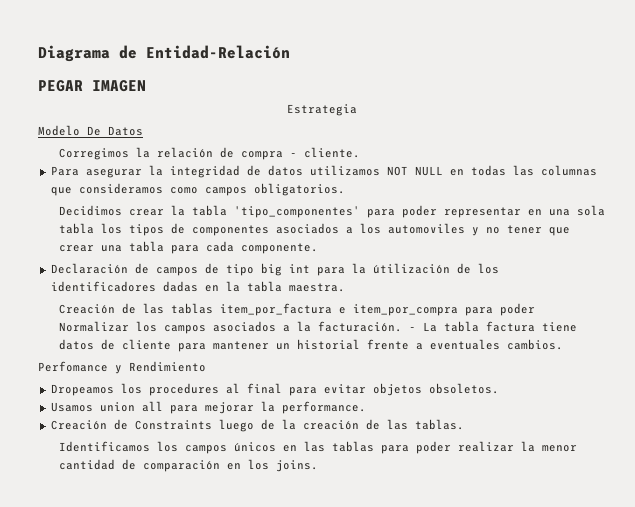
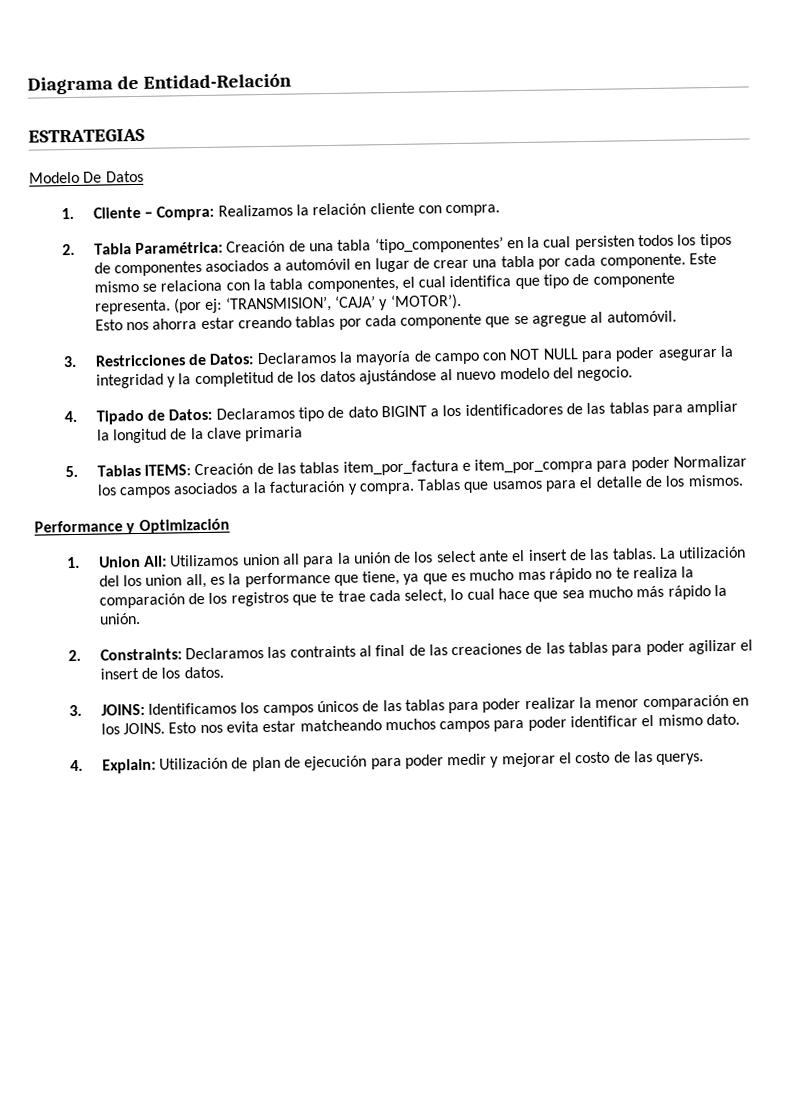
[38,80,146,92] [287,104,357,116] PEGAR IMAGEN // Estrategia -> [28,128,145,143] ESTRATEGIAS
[59,147,361,160] [50,165,597,178] [50,183,345,196] [59,205,606,218] [59,223,95,234] Corregimos la relación de compra - cliente. // Para asegurar la integridad de datos utilizamos NOT NULL en todas las columnas que consideramos como campos obligatorios. // Decidimos crear la tabla 'tipo_componentes' para poder representar en una sola tabla -> [60,202,501,221] [61,234,675,256] 1. Cliente – Compra: Realizamos la relación cliente con compra. // 2. Tabla Paramétrica: Creación de una tabla ‘tipo_componentes’ en la cual persisten todos
[360,223,571,236] los automoviles y no tener que -> [284,257,430,273] automóvil en lugar de
[171,245,200,254] para -> [538,258,562,270] por
[50,263,499,276] [50,281,345,292] // Declaración de campos de tipo big int para la útilización de los identificadores dadas en la tabla maestra. // -> [689,252,718,265] [93,272,675,293] [94,293,462,315] [94,310,677,331] [62,345,734,368] [95,366,634,389] [63,400,739,425] [96,426,304,444] [64,464,191,478] Este mismo se relaciona con la tabla componentes, el cual identifica que tipo de componente representa. (por ej: ‘TRANSMISION’, ‘CAJA’ y ‘MOTOR’). // Esto nos ahorra estar creando tablas por cada componente que se agregue al automóvil. // 3. Restricciones de Datos: Declaramos la mayoría de campo con NOT NULL para poder asegurar la integridad y la completitud de los datos ajustándose al nuevo modelo del negocio. // 4. Tipado de Datos: Declaramos tipo de dato BIGINT a los identificadores de las tablas para ampliar la longitud de la clave primaria // 5. Tablas ITEMS:
[318,321,578,332] [59,339,564,352] [38,361,206,374] [50,383,499,396] [50,401,366,414] [50,419,464,432] facturación. - La tabla factura tiene datos de cliente para mantener un historial frente a eventuales cambios. // Perfomance y Rendimiento // Dropeamos los procedures al final para evitar objetos obsoletos. // Usamos union all para mejorar la performance. // Creación de Constraints luego de la creación de las tablas. // -> [269,474,744,495] [34,518,230,535] [66,546,747,569] [98,566,695,589] [98,584,728,609] [98,612,141,625] [67,639,754,662] [99,666,224,680] [68,703,145,717] facturación y compra. Tablas que usamos para el detalle de los mismos. // Performance y Optimización // 1. Union All: Utilizamos union all para la unión de los select ante el insert de las tablas. La utilización del los union all, es la performance que tiene, ya que es mucho mas rápido no te realiza la comparación de los registros que te trae cada select, lo cual hace que sea mucho más rápido la unión. // 2. Constraints: Declaramos las contraints al final de las creaciones de las tablas para poder agilizar el insert de los datos. // 3. JOINS:
[283,445,298,452] en -> [362,700,380,712] de
[59,459,137,470] cantidad de -> (640, 703) none
[276,460,319,472] joins. -> [122,713,741,735] [69,751,705,774] JOINS. Esto nos evita estar matcheando muchos campos para poder identificar el mismo dato. // 4. Explain: Utilización de plan de ejecución para poder medir y mejorar el costo de las querys.

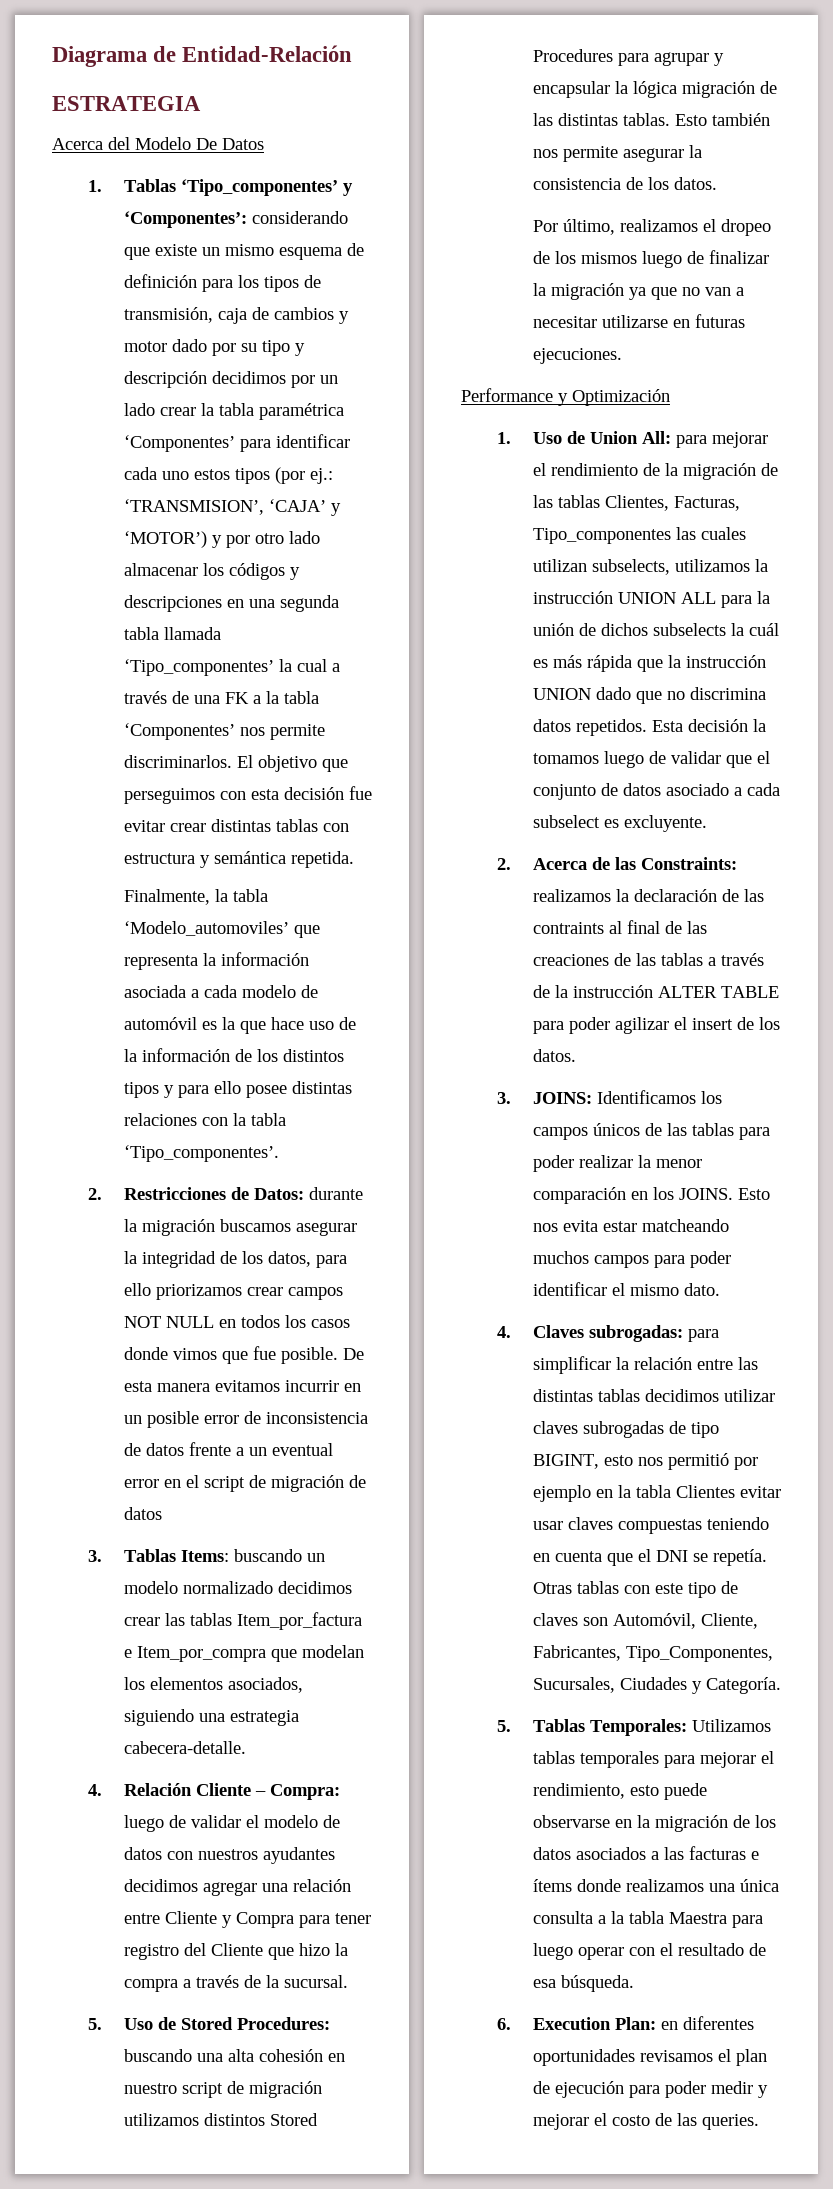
[28,128,145,143] ESTRATEGIAS // -> [52,96,201,111] [52,137,130,150] ESTRATEGIA // Acerca del
[92,202,501,221] [61,233,732,256] [93,252,718,277] [93,272,675,293] [94,293,462,315] [94,310,677,331] [62,345,734,368] [95,366,634,389] [63,400,739,425] [96,426,304,444] [64,455,748,478] [96,474,744,499] [34,518,230,535] [66,546,747,569] [98,566,695,589] [98,584,728,609] [98,612,141,625] [67,647,264,662] Cliente – Compra: Realizamos la relación cliente con compra. // 2. Tabla Paramétrica: Creación de una tabla ‘tipo_componentes’ en la cual persisten todos los tipos de componentes asociados a automóvil en lugar de crear una tabla por cada componente. Este mismo se relaciona con la tabla componentes, el cual identifica que tipo de componente representa. (por ej: ‘TRANSMISION’, ‘CAJA’ y ‘MOTOR’). // Esto nos ahorra estar creando tablas por cada componente que se agregue al automóvil. // 3. Restricciones de Datos: Declaramos la mayoría de campo con NOT NULL para poder asegurar la integridad y la completitud de los datos ajustándose al nuevo modelo del negocio. // 4. Tipado de Datos: Declaramos tipo de dato BIGINT a los identificadores de las tablas para ampliar la longitud de la clave primaria // 5. Tablas ITEMS: Creación de las tablas item_por_factura e item_por_compra para poder Normalizar los campos asociados a la facturación y compra. Tablas que usamos para el detalle de los mismos. // Performance y Optimización // 1. Union All: Utilizamos union all para la unión de los select ante el insert de las tablas. La utilización del los union all, es la performance que tiene, ya que es mucho mas rápido no te realiza la comparación de los registros que te trae cada select, lo cual hace que sea mucho más rápido la unión. // 2. Constraints: Declaramos -> [123,179,353,196] [123,211,348,228] [123,243,364,260] [123,274,321,292] [123,307,349,324] [123,339,305,356] [123,371,338,388] [123,403,344,420] [123,434,350,452] [123,467,333,484] [123,499,341,516] [123,531,320,548] [123,563,300,580] [123,595,339,612] [123,627,221,640] [123,659,340,676] [123,691,319,704] [123,723,325,740] [123,755,348,772] [123,786,372,804] [123,819,349,832] [123,851,354,868] [123,889,268,905] [123,921,320,938] [123,952,309,970] [123,985,318,998] [123,1017,356,1034] [123,1048,344,1062] [123,1081,352,1098] [123,1113,286,1126] [123,1145,279,1162] [87,1187,363,1200] [123,1219,357,1236] [123,1251,347,1268] [123,1283,343,1300] [123,1315,350,1328] [123,1346,364,1364] [123,1380,361,1392] [123,1411,368,1428] [123,1442,333,1456] [123,1475,366,1492] [123,1507,162,1520] [87,1549,325,1562] [123,1581,352,1594] [123,1612,362,1630] [123,1645,364,1662] [123,1677,303,1693] [123,1709,299,1726] [123,1741,246,1754] [87,1783,340,1800] [123,1815,340,1832] [123,1847,335,1864] [123,1879,351,1896] [123,1911,371,1928] [123,1943,348,1960] [123,1975,348,1992] [87,2017,330,2030] [123,2049,345,2062] [123,2081,322,2098] [123,2113,318,2126] [532,49,724,66] [532,81,777,98] [532,113,770,126] [532,145,702,162] [532,177,717,190] [532,219,771,236] [532,250,769,268] [532,283,744,300] [532,314,745,328] [532,348,622,364] [461,388,670,406] [496,431,768,448] [532,463,778,480] [532,495,740,511] [532,527,746,544] [532,559,768,575] [532,591,770,608] [532,623,779,636] [532,655,766,672] [532,687,766,704] [532,719,766,736] [532,751,770,768] [532,783,780,800] [532,815,707,832] [496,857,737,870] [532,889,739,902] Tablas ‘Tipo_componentes’ y ‘Componentes’: considerando que existe un mismo esquema de definición para los tipos de transmisión, caja de cambios y motor dado por su tipo y descripción decidimos por un lado crear la tabla paramétrica ‘Componentes’ para identificar cada uno estos tipos (por ej.: ‘TRANSMISION’, ‘CAJA’ y ‘MOTOR’) y por otro lado almacenar los códigos y descripciones en una segunda tabla llamada ‘Tipo_componentes’ la cual a través de una FK a la tabla ‘Componentes’ nos permite discriminarlos. El objetivo que perseguimos con esta decisión fue evitar crear distintas tablas con estructura y semántica repetida. // Finalmente, la tabla ‘Modelo_automoviles’ que representa la información asociada a cada modelo de automóvil es la que hace uso de la información de los distintos tipos y para ello posee distintas relaciones con la tabla ‘Tipo_componentes’. // 2. Restricciones de Datos: durante la migración buscamos asegurar la integridad de los datos, para ello priorizamos crear campos NOT NULL en todos los casos donde vimos que fue posible. De esta manera evitamos incurrir en un posible error de inconsistencia de datos frente a un eventual error en el script de migración de datos // 3. Tablas Items: buscando un modelo normalizado decidimos crear las tablas Item_por_factura e Item_por_compra que modelan los elementos asociados, siguiendo una estrategia cabecera-detalle. // 4. Relación Cliente – Compra: luego de validar el modelo de datos con nuestros ayudantes decidimos agregar una relación entre Cliente y Compra para tener registro del Cliente que hizo la compra a través de la sucursal. // 5. Uso de Stored Procedures: buscando una alta cohesión en nuestro script de migración utilizamos distintos Stored Procedures para agrupar y encapsular la lógica migración de las distintas tablas. Esto también nos permite asegurar la consistencia de los datos. // Por último, realizamos el dropeo de los mismos luego de finalizar la migración ya que no van a necesitar utilizarse en futuras ejecuciones. // Performance y Optimización // 1. Uso de Union All: para mejorar el rendimiento de la migración de las tablas Clientes, Facturas, Tipo_componentes las cuales utilizan subselects, utilizamos la instrucción UNION ALL para la unión de dichos subselects la cuál es más rápida que la instrucción UNION dado que no discrimina datos repetidos. Esta decisión la tomamos luego de validar que el conjunto de datos asociado a cada subselect es excluyente. // 2. Acerca de las Constraints: realizamos la declaración de
(609, 647) none -> [707,953,764,966] [532,985,779,998] a través de la instrucción ALTER TABLE
[101,757,249,774] Explain: Utilización de -> [532,1325,719,1342] [532,1356,758,1374] [532,1389,775,1402] [532,1421,719,1438] [532,1453,758,1470] [532,1485,781,1502] [532,1517,769,1534] [532,1549,767,1566] [532,1581,738,1598] [532,1613,758,1629] [532,1645,773,1662] [532,1677,781,1694] [496,1719,771,1736] [532,1751,774,1768] [532,1783,707,1800] [532,1815,776,1832] [532,1846,759,1860] [532,1879,779,1892] [532,1911,763,1928] [532,1943,766,1960] [532,1975,634,1992] [496,2016,754,2030] [532,2049,731,2066] Claves subrogadas: para simplificar la relación entre las distintas tablas decidimos utilizar claves subrogadas de tipo BIGINT, esto nos permitió por ejemplo en la tabla Clientes evitar usar claves compuestas teniendo en cuenta que el DNI se repetía. Otras tablas con este tipo de claves son Automóvil, Cliente, Fabricantes, Tipo_Componentes, Sucursales, Ciudades y Categoría. // 5. Tablas Temporales: Utilizamos tablas temporales para mejorar el rendimiento, esto puede observarse en la migración de los datos asociados a las facturas e ítems donde realizamos una única consulta a la tabla Maestra para luego operar con el resultado de esa búsqueda. // 6. Execution Plan: en diferentes oportunidades revisamos el
[656,753,705,765] querys. -> [701,2114,759,2130] queries.

